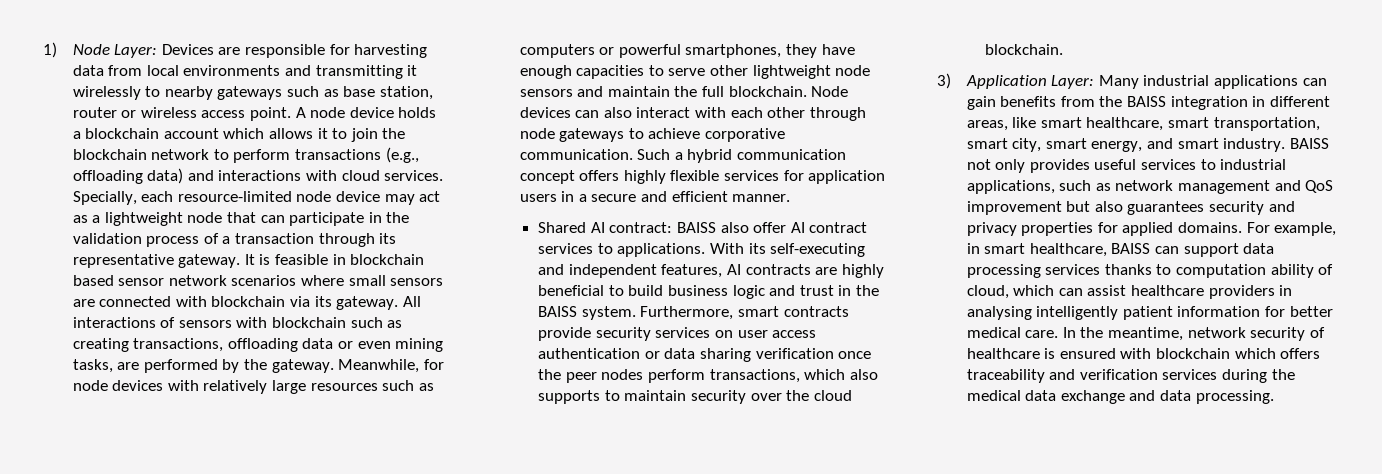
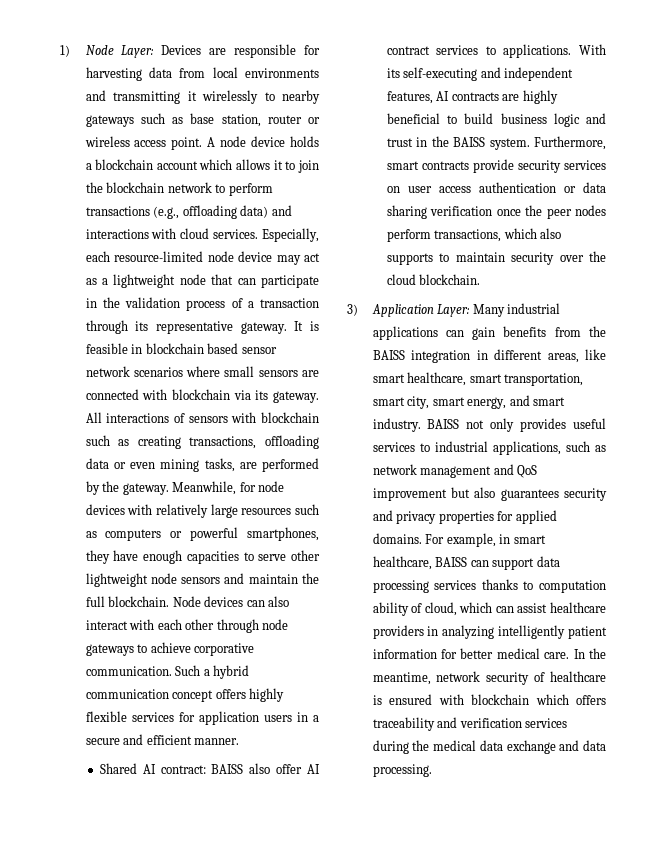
[72,191,137,205] Specially, -> [262,228,319,242] Especially,
[966,306,1032,320] analysing -> [442,625,495,639] analyzing

